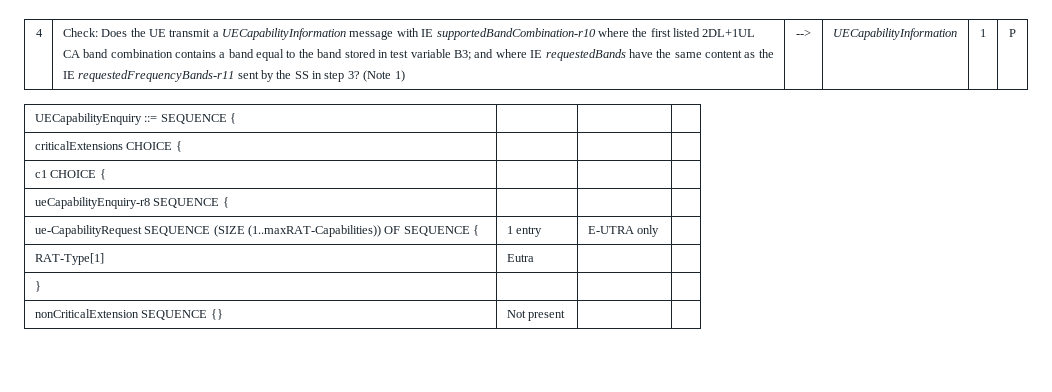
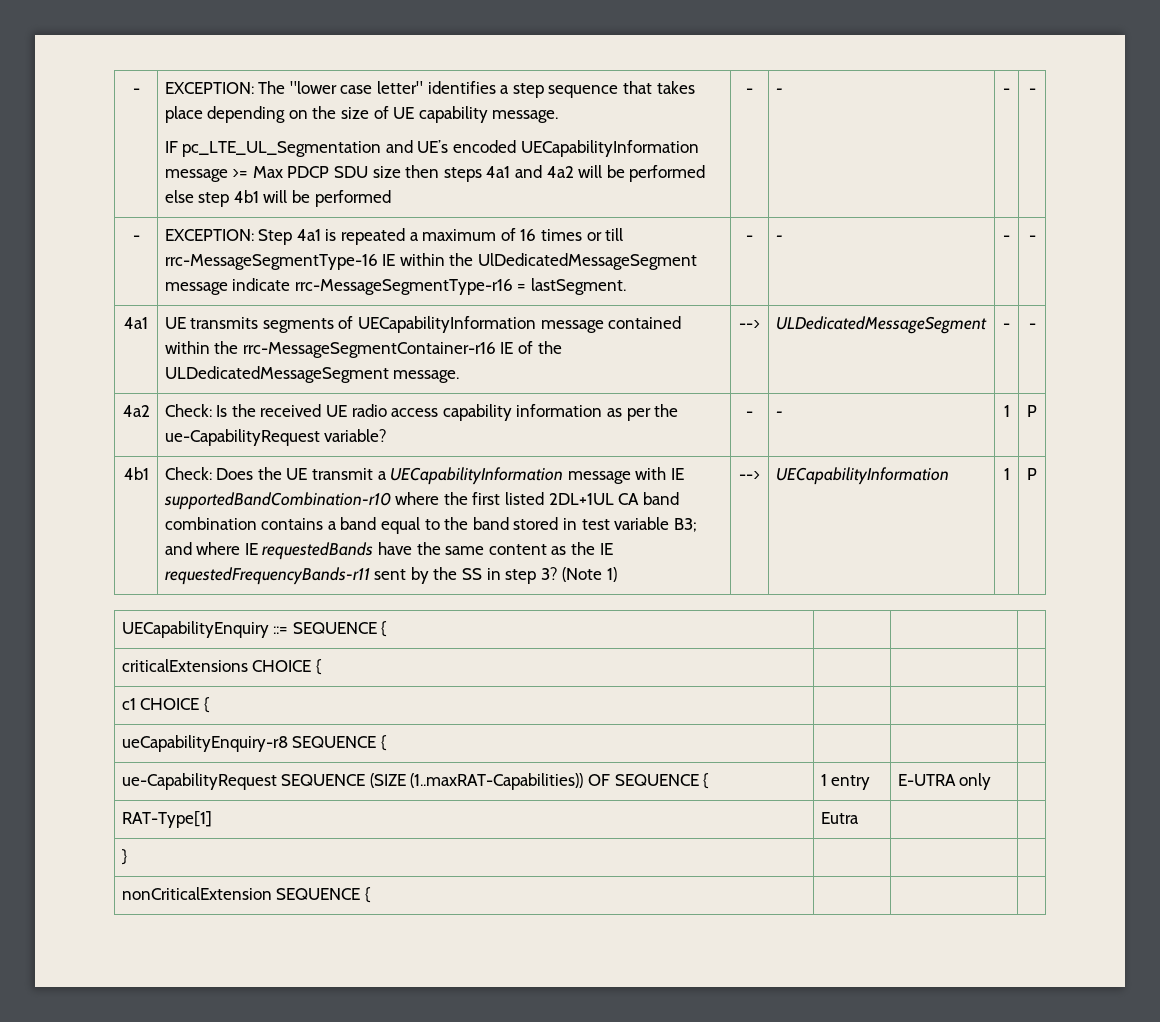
[35,29,43,37] 4 -> [132,88,140,94] [164,81,695,98] [164,106,559,123] [164,140,699,157] [164,165,706,182] [164,190,391,207] [746,88,753,94] [775,88,783,94] [1003,88,1010,94] [1028,88,1036,94] [132,235,140,241] [164,228,624,245] [164,253,698,270] [164,278,627,295] [746,235,753,241] [775,235,783,241] [1003,235,1010,241] [1028,235,1036,241] [124,317,148,329] [164,316,682,333] [164,341,562,358] [164,366,460,383] [739,320,760,329] [775,316,987,334] [1003,323,1010,329] [1028,323,1036,329] [122,405,150,417] [164,404,679,421] [164,429,388,446] [746,411,753,417] [775,411,783,417] [1003,405,1010,417] [1027,405,1037,417] [123,467,149,480] - | EXCEPTION: The "lower case letter" identifies a step sequence that takes place depending on the size of UE capability message. // IF pc_LTE_UL_Segmentation and UE’s encoded UECapabilityInformation message >= Max PDCP SDU size then steps 4a1 and 4a2 will be performed else step 4b1 will be performed | - | - | - | - // - | EXCEPTION: Step 4a1 is repeated a maximum of 16 times or till rrc-MessageSegmentType-16 IE within the UlDedicatedMessageSegment message indicate rrc-MessageSegmentType-r16 = lastSegment. | - | - | - | - // 4a1 | UE transmits segments of UECapabilityInformation message contained within the rrc-MessageSegmentContainer-r16 IE of the ULDedicatedMessageSegment message. | --> | ULDedicatedMessageSegment | - | - // 4a2 | Check: Is the received UE radio access capability information as per the ue-CapabilityRequest variable? | - | - | 1 | P // 4b1
[210,309,223,320] [506,310,566,321] {} | Not present -> [364,887,371,903] { |

